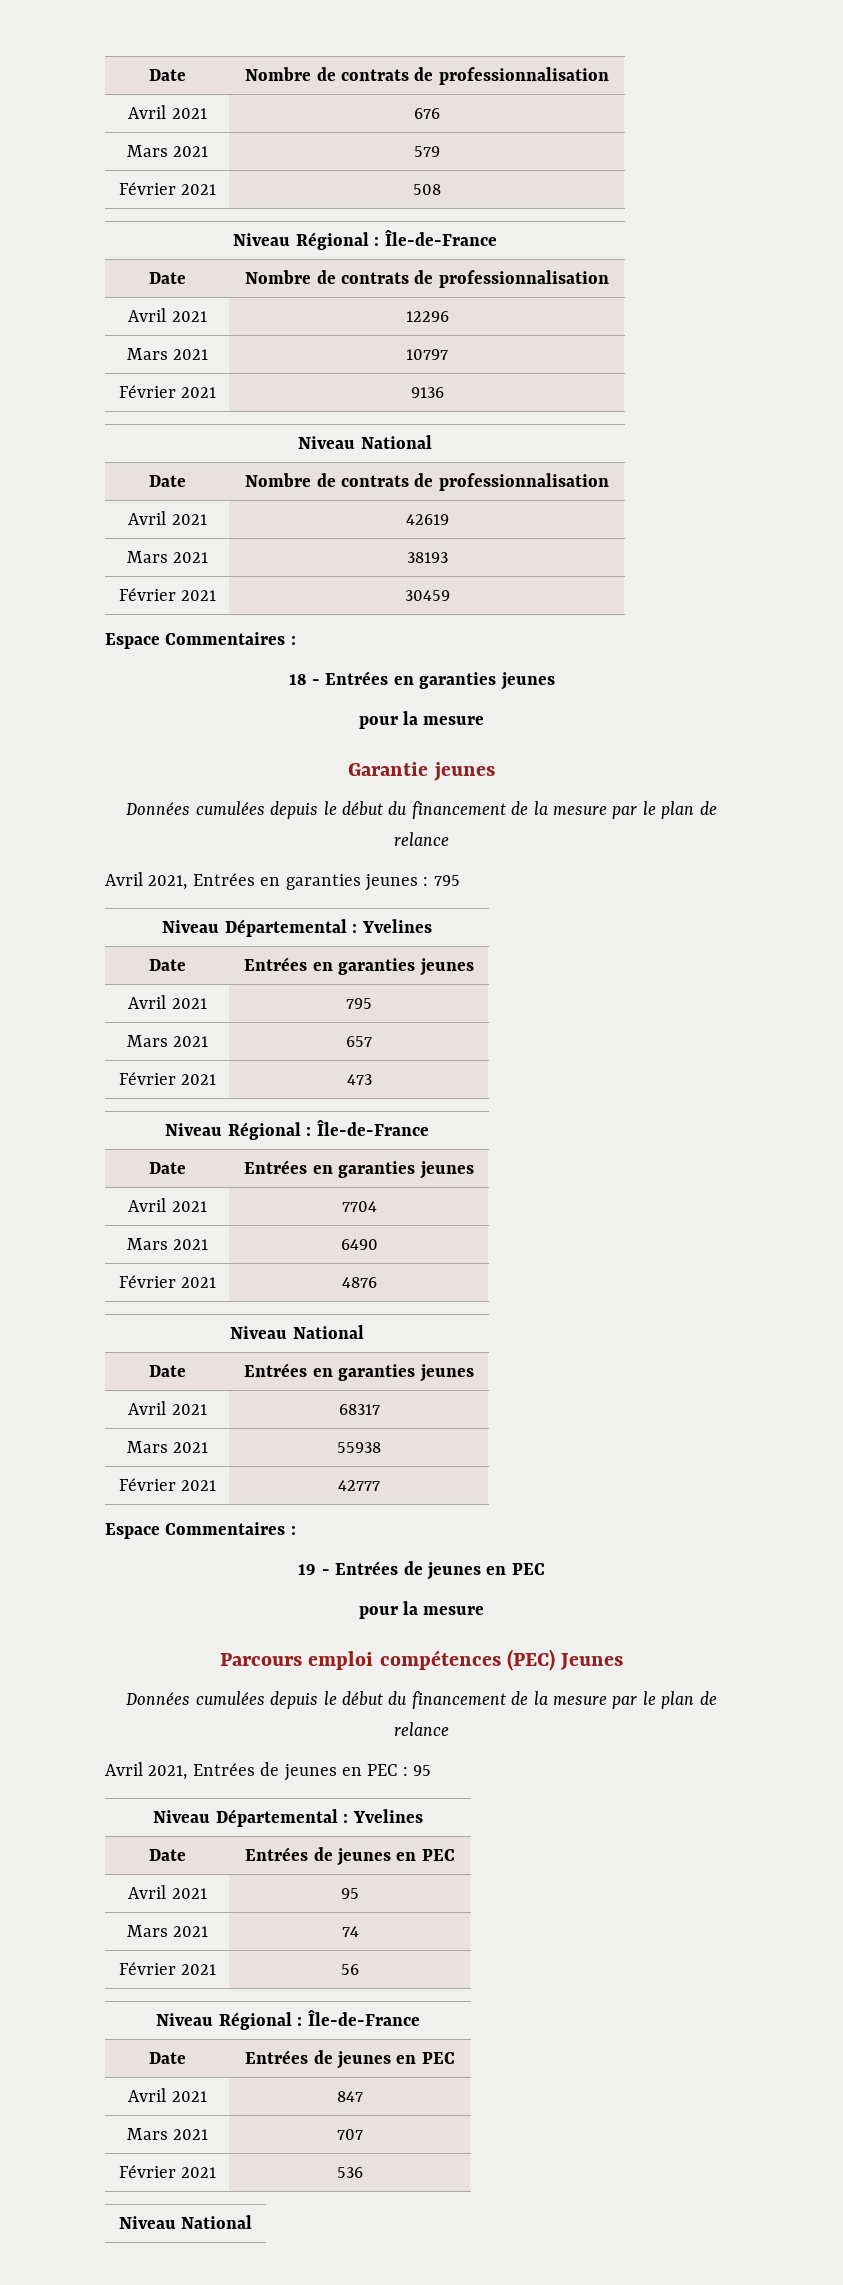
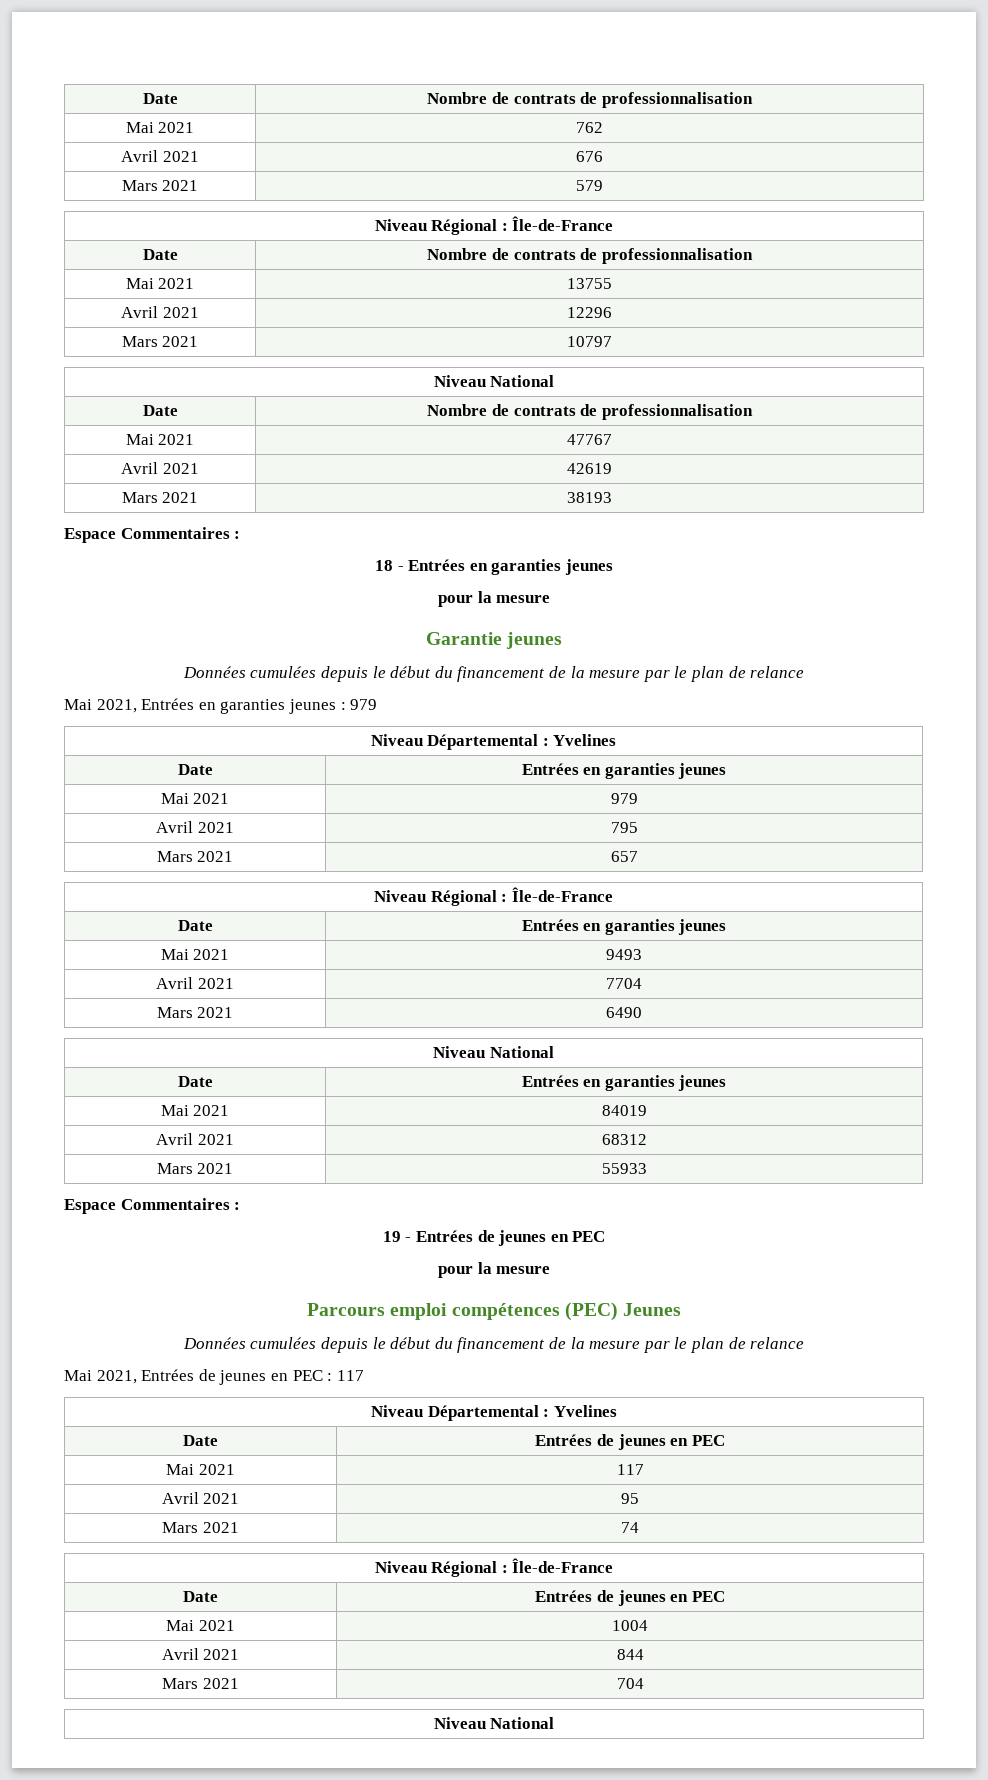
[149,69,186,81] [245,67,609,85] Date | Nombre de contrats de professionnalisation -> [142,93,178,104] [427,92,753,108] [125,122,195,133] [576,122,603,133] Date | Nombre de contrats de professionnalisation // Mai 2021 | 762
[118,182,217,195] [413,184,441,195] // Février 2021 | 508 -> (603, 185) none
(609, 279) none -> [125,278,195,289] [567,278,612,289] // Mai 2021 | 13755
[118,385,217,398] [410,387,444,398] // Février 2021 | 9136 -> (612, 341) none
(609, 482) none -> [125,434,195,445] [567,434,612,445] // Mai 2021 | 47767
[118,588,217,601] [404,590,450,601] // Février 2021 | 30459 -> (612, 497) none
[105,872,143,886] Avril -> [64,699,92,710] Mai
[433,875,460,886] 795 -> [350,699,378,710] 979
(474, 967) none -> [160,793,230,804] [610,793,638,804] // Mai 2021 | 979
[118,1072,217,1085] [346,1074,372,1085] // Février 2021 | 473 -> (638, 856) none
(474, 1170) none -> [160,949,230,960] [606,949,642,960] // Mai 2021 | 9493
[118,1275,217,1288] [341,1277,377,1288] // Février 2021 | 4876 -> (642, 1012) none
[128,1401,207,1415] [338,1404,380,1415] [126,1441,209,1453] [337,1442,381,1453] [118,1478,217,1491] [338,1480,380,1491] // Avril 2021 | 68317 // Mars 2021 | 55938 // Février 2021 | 42777 -> [160,1105,230,1116] [601,1105,647,1116] [156,1133,234,1145] [601,1134,647,1145] [156,1163,234,1174] [601,1163,647,1174] // Mai 2021 | 84019 // Avril 2021 | 68312 // Mars 2021 | 55933
[105,1762,143,1776] Avril -> [64,1370,92,1381] Mai
[413,1765,432,1776] 95 -> [336,1370,364,1381] 117
(455, 1855) none -> [166,1464,235,1475] [616,1464,644,1475] // Mai 2021 | 117
[118,1962,217,1975] [341,1964,359,1975] // Février 2021 | 56 -> (639, 1527) none
[128,2088,207,2102] [337,2091,363,2102] [126,2128,209,2140] [337,2129,363,2140] [118,2165,217,2178] [337,2167,363,2178] // Avril 2021 | 847 // Mars 2021 | 707 // Février 2021 | 536 -> [166,1620,235,1631] [612,1620,648,1631] [161,1648,240,1660] [616,1649,644,1660] [162,1678,239,1689] [616,1678,644,1689] // Mai 2021 | 1004 // Avril 2021 | 844 // Mars 2021 | 704

